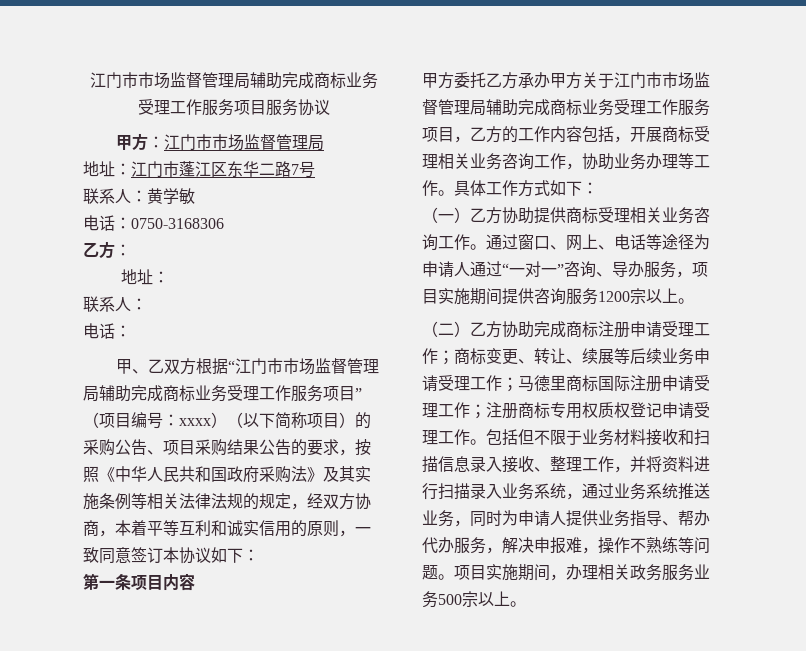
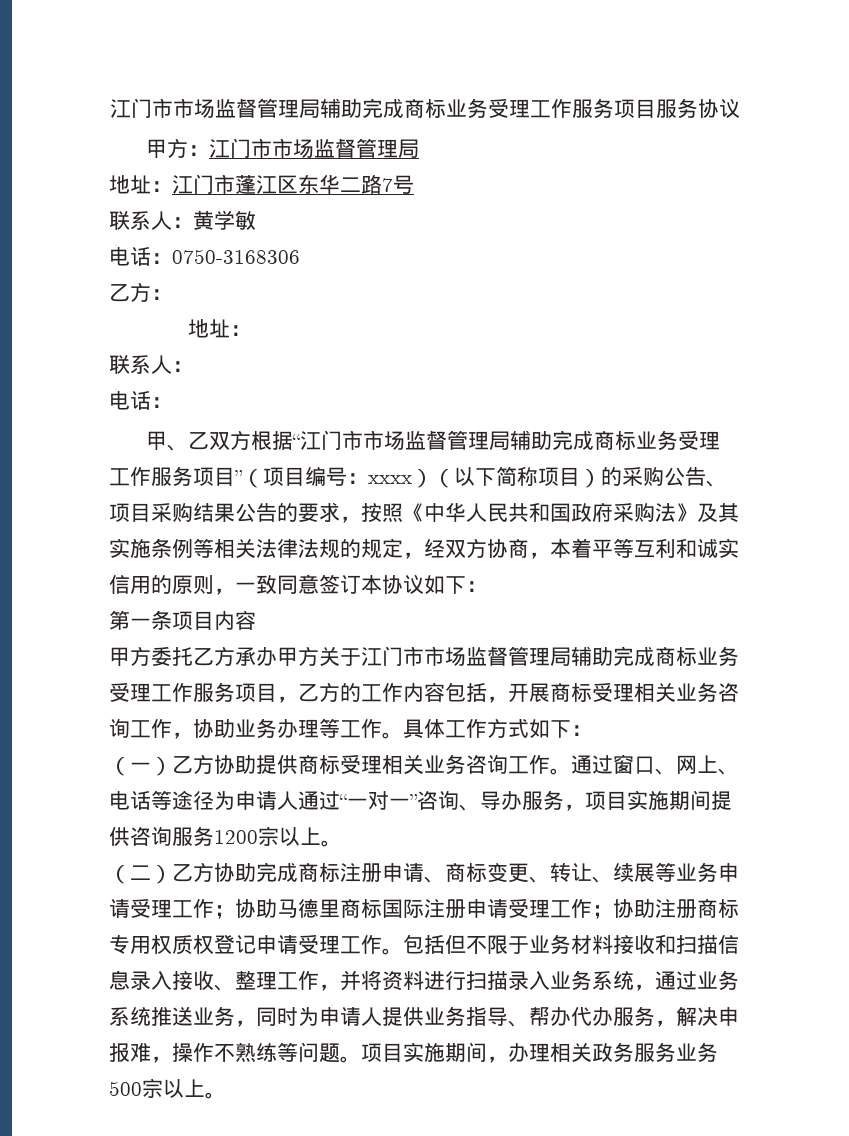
[662,321,710,337] [422,348,454,365] 受理工作； -> [424,876,445,883] 、
[630,348,662,364] 后续 -> (676, 872) none
(518, 384) none -> [235,899,277,918] 协助
(486, 411) none -> [613,899,655,918] 协助

